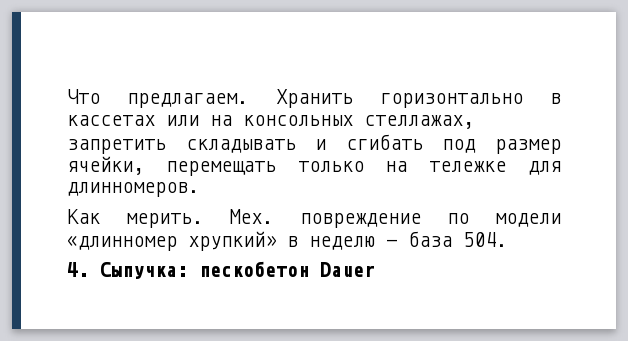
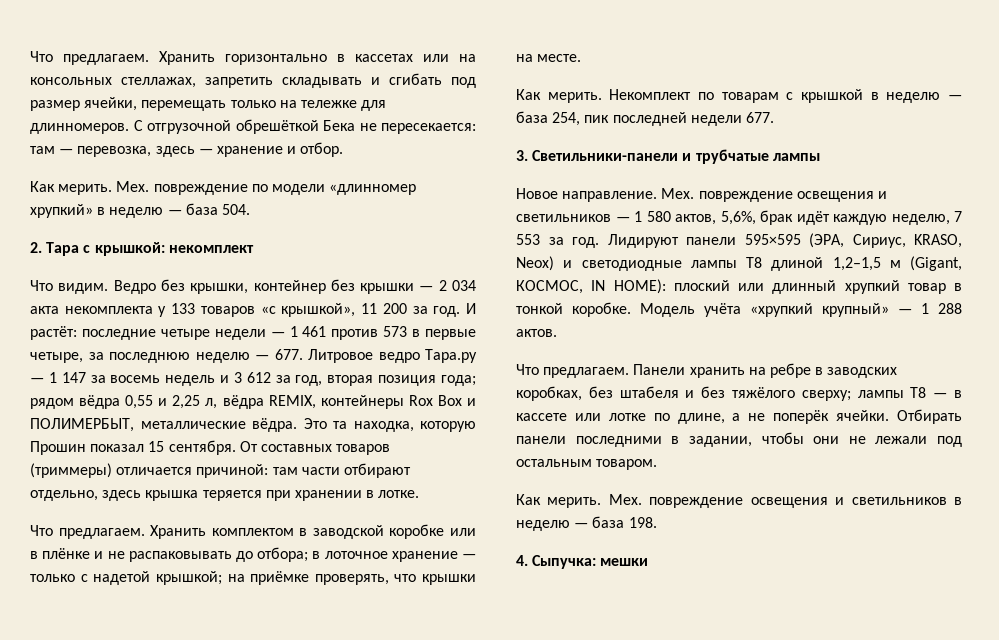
(199, 189) none -> [133,119,476,134] [30,142,344,157] С отгрузочной обрешёткой Бека не пересекается: там — перевозка, здесь — хранение и отбор.
(507, 239) none -> [30,242,254,256] [30,279,477,294] [30,303,477,317] [30,326,476,340] [30,349,477,363] [30,372,476,386] [30,395,476,409] [30,418,476,432] [30,440,391,455] [30,463,411,478] [30,490,420,501] [30,524,476,539] [30,547,476,562] [30,571,476,585] [516,54,582,62] [516,89,962,103] [516,111,774,126] [516,149,820,164] [516,188,887,202] [516,210,962,225] [516,233,962,248] [516,256,962,271] [516,279,962,294] [516,302,962,317] [516,329,557,337] [516,363,898,378] [516,386,962,401] [516,409,962,424] [516,432,962,447] [516,459,658,470] [516,494,962,508] [516,516,657,531] // 2. Тара с крышкой: некомплект // Что видим. Ведро без крышки, контейнер без крышки — 2 034 акта некомплекта у 133 товаров «с крышкой», 11 200 за год. И растёт: последние четыре недели — 1 461 против 573 в первые четыре, за последнюю неделю — 677. Литровое ведро Тара.ру — 1 147 за восемь недель и 3 612 за год, вторая позиция года; рядом вёдра 0,55 и 2,25 л, вёдра REMIX, контейнеры Rox Box и ПОЛИМЕРБЫТ, металлические вёдра. Это та находка, которую Прошин показал 15 сентября. От составных товаров (триммеры) отличается причиной: там части отбирают отдельно, здесь крышка теряется при хранении в лотке. // Что предлагаем. Хранить комплектом в заводской коробке или в плёнке и не распаковывать до отбора; в лоточное хранение — только с надетой крышкой; на приёмке проверять, что крышки на месте. // Как мерить. Некомплект по товарам с крышкой в неделю — база 254, пик последней недели 677. // 3. Светильники-панели и трубчатые лампы // Новое направление. Мех. повреждение освещения и светильников — 1 580 актов, 5,6%, брак идёт каждую неделю, 7 553 за год. Лидируют панели 595×595 (ЭРА, Сириус, KRASO, Neox) и светодиодные лампы T8 длиной 1,2–1,5 м (Gigant, КОСМОС, IN HOME): плоский или длинный хрупкий товар в тонкой коробке. Модель учёта «хрупкий крупный» — 1 288 актов. // Что предлагаем. Панели хранить на ребре в заводских коробках, без штабеля и без тяжёлого сверху; лампы T8 — в кассете или лотке по длине, а не поперёк ячейки. Отбирать панели последними в задании, чтобы они не лежали под остальным товаром. // Как мерить. Мех. повреждение освещения и светильников в неделю — база 198.
[199,261,375,277] пескобетон Dauer -> [600,558,649,566] мешки

